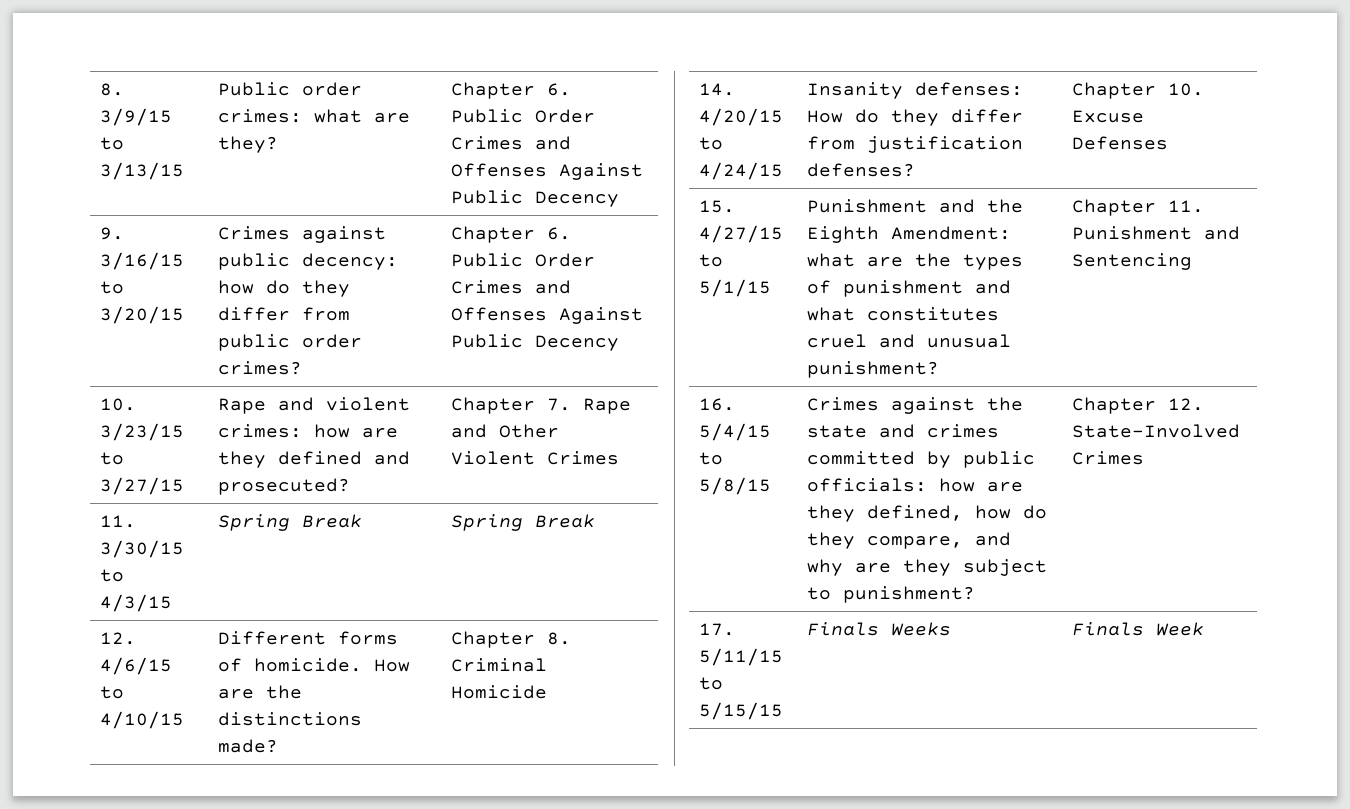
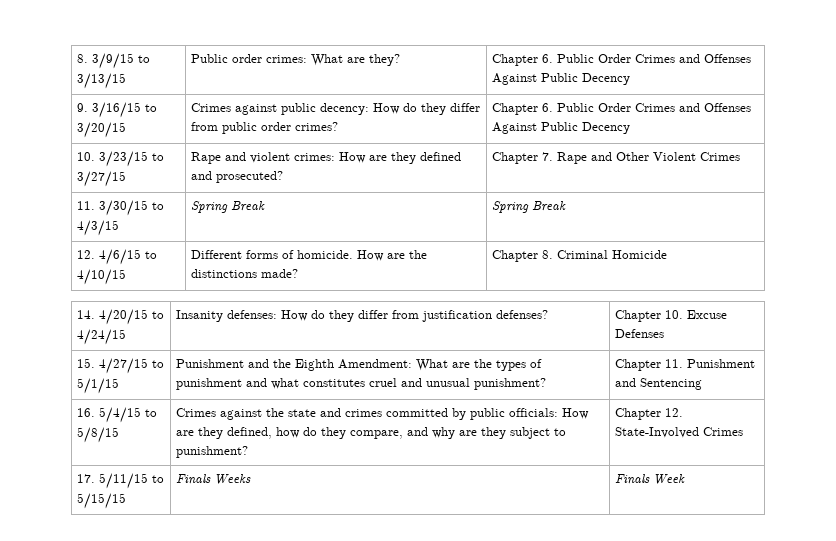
[313,109,362,123] what -> [311,54,344,66] What
[217,280,254,294] how -> [373,103,401,114] How
[313,424,350,438] how -> [339,152,367,163] How
[806,253,855,267] what -> [416,359,449,371] What
[938,478,975,492] how -> [562,408,590,419] How

